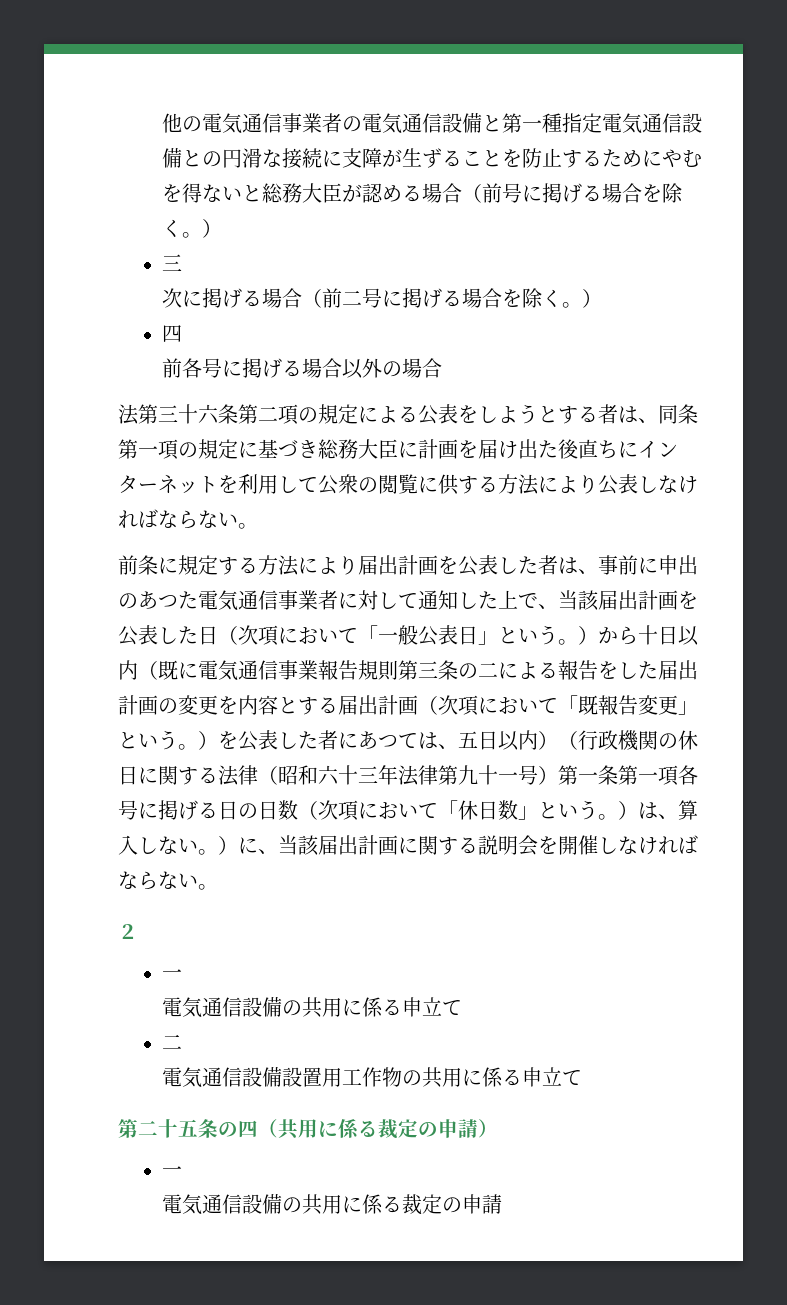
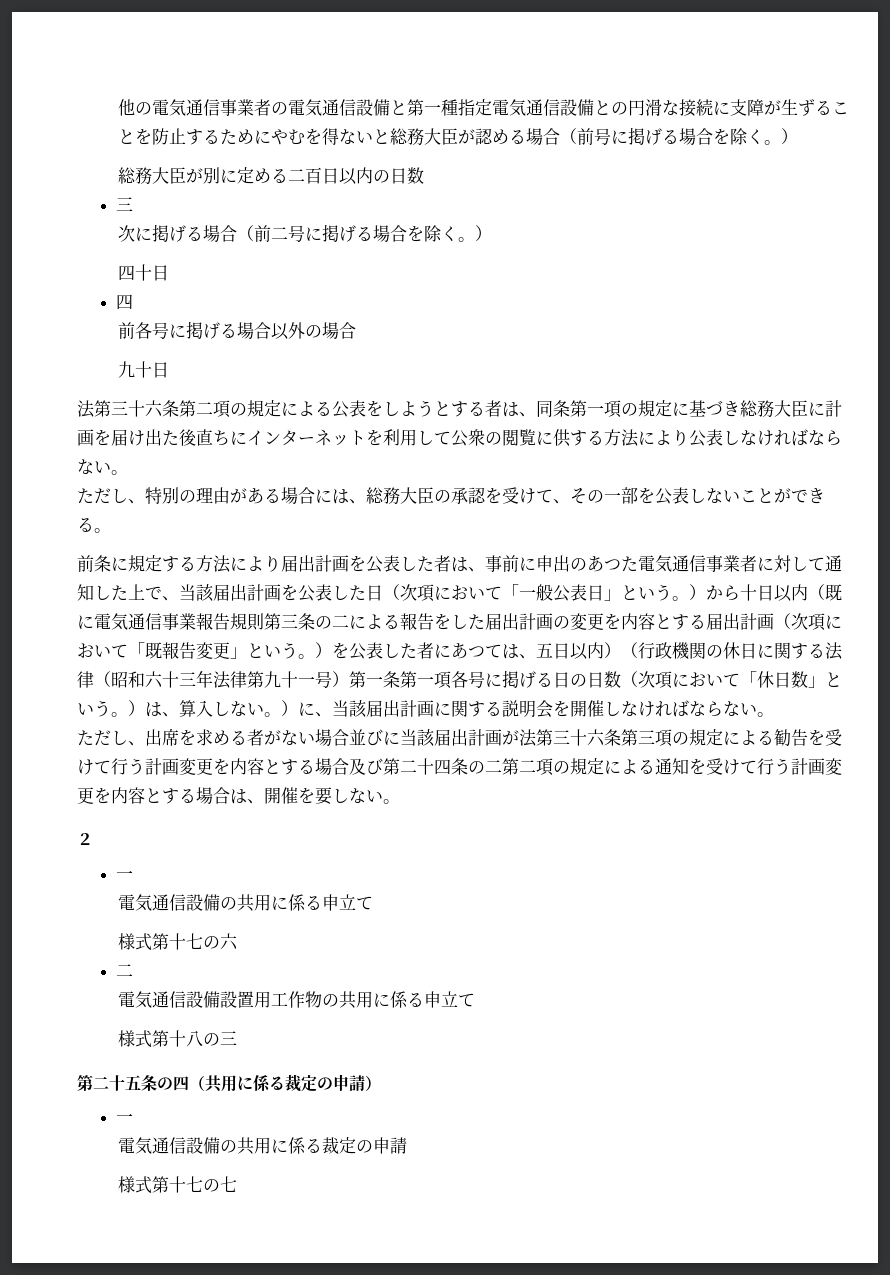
(223, 228) none -> [117,167,424,185] // 総務大臣が別に定める二百日以内の日数
(603, 298) none -> [117,264,169,281] // 四十日
(443, 368) none -> [117,361,169,378] // 九十日
(258, 526) none -> [77,487,825,505] [77,517,111,533] // ただし、特別の理由がある場合には、総務大臣の承認を受けて、その一部を公表しないことができる。
(218, 887) none -> [77,728,842,747] [77,758,842,776] [77,787,400,805] // ただし、出席を求める者がない場合並びに当該届出計画が法第三十六条第三項の規定による勧告を受けて行う計画変更を内容とする場合及び第二十四条の二第二項の規定による通知を受けて行う計画変更を内容とする場合は、開催を要しない。
(463, 1007) none -> [117,933,238,951] // 様式第十七の六
(583, 1077) none -> [117,1030,237,1048] // 様式第十八の三
(503, 1204) none -> [117,1176,237,1194] // 様式第十七の七

